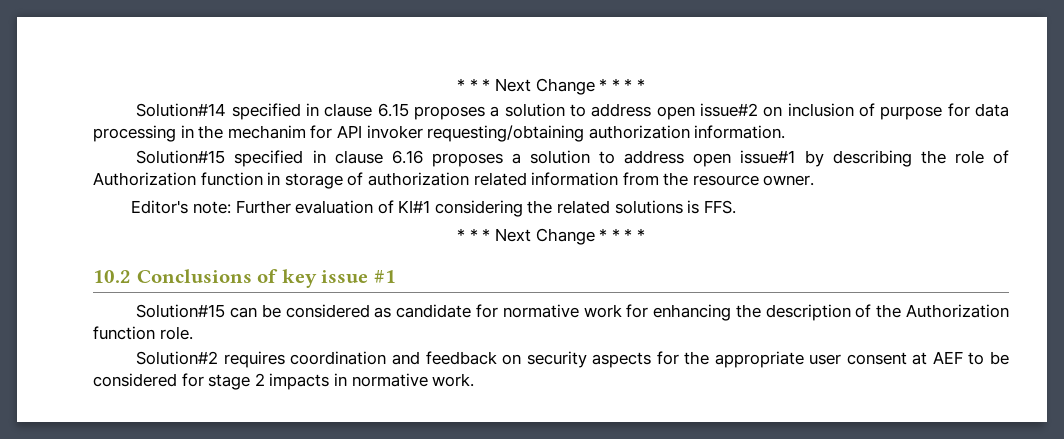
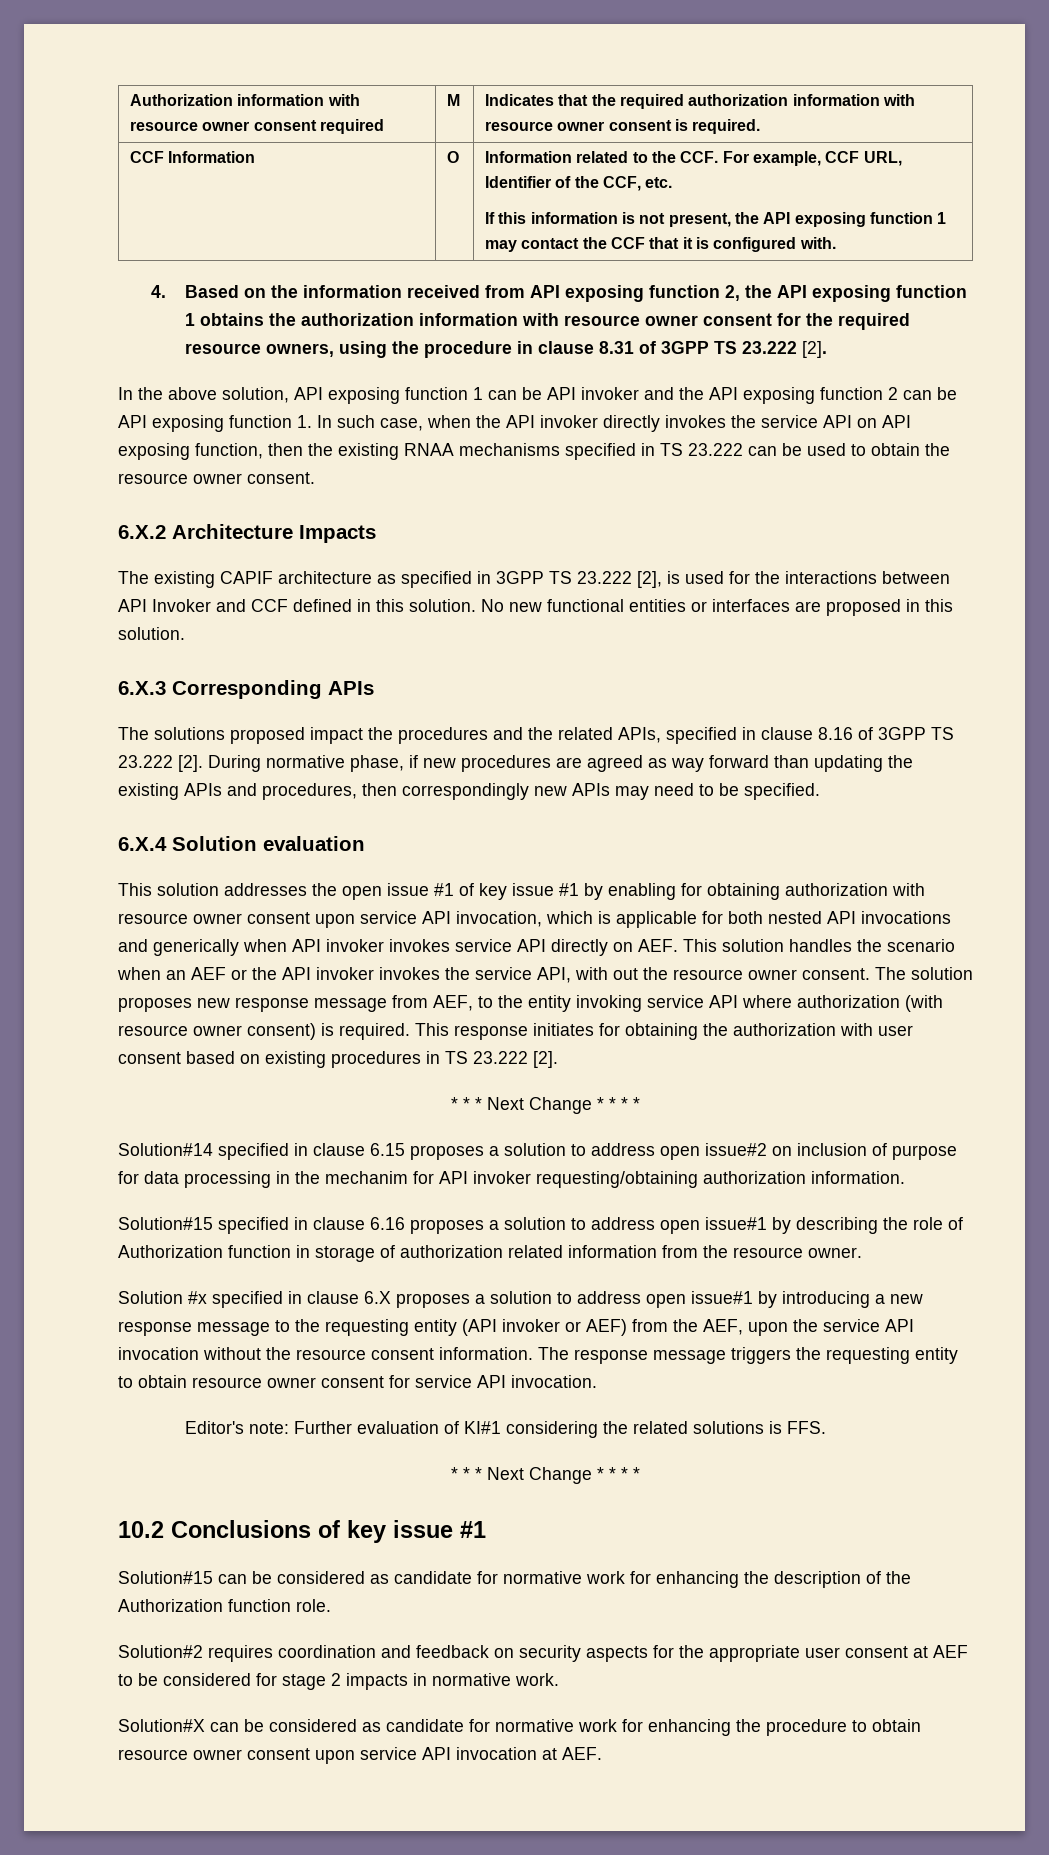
(457, 84) none -> [130,94,360,106] [130,119,384,134] [447,94,461,106] [485,94,915,109] [485,119,761,134] [130,151,256,163] [447,151,460,163] [485,151,902,166] [485,176,673,191] [485,212,947,227] [485,237,836,252] [151,285,967,302] [184,313,910,330] [184,341,827,358] [118,387,957,404] [118,415,911,432] [118,443,950,460] [118,472,315,484] [118,524,376,543] [118,571,950,588] [118,599,953,616] [118,627,185,640] [118,680,374,699] [118,727,954,744] [118,755,913,772] [118,783,820,800] [118,836,365,851] [118,883,925,900] [118,911,951,928] [118,939,955,956] [117,967,973,983] [118,995,943,1012] [118,1023,913,1040] [118,1051,558,1068] Authorization information with resource owner consent required | M | Indicates that the required authorization information with resource owner consent is required. // CCF Information | O | Information related to the CCF. For example, CCF URL, Identifier of the CCF, etc. // If this information is not present, the API exposing function 1 may contact the CCF that it is configured with. // 4. Based on the information received from API exposing function 2, the API exposing function 1 obtains the authorization information with resource owner consent for the required resource owners, using the procedure in clause 8.31 of 3GPP TS 23.222 [2]. // In the above solution, API exposing function 1 can be API invoker and the API exposing function 2 can be API exposing function 1. In such case, when the API invoker directly invokes the service API on API exposing function, then the existing RNAA mechanisms specified in TS 23.222 can be used to obtain the resource owner consent. // 6.X.2 Architecture Impacts // The existing CAPIF architecture as specified in 3GPP TS 23.222 [2], is used for the interactions between API Invoker and CCF defined in this solution. No new functional entities or interfaces are proposed in this solution. // 6.X.3 Corresponding APIs // The solutions proposed impact the procedures and the related APIs, specified in clause 8.16 of 3GPP TS 23.222 [2]. During normative phase, if new procedures are agreed as way forward than updating the existing APIs and procedures, then correspondingly new APIs may need to be specified. // 6.X.4 Solution evaluation // This solution addresses the open issue #1 of key issue #1 by enabling for obtaining authorization with resource owner consent upon service API invocation, which is applicable for both nested API invocations and generically when API invoker invokes service API directly on AEF. This solution handles the scenario when an AEF or the API invoker invokes the service API, with out the resource owner consent. The solution proposes new response message from AEF, to the entity invoking service API where authorization (with resource owner consent) is required. This response initiates for obtaining the authorization with user consent based on existing procedures in TS 23.222 [2]. //
(815, 180) none -> [118,1291,923,1308] [118,1319,914,1336] [118,1347,958,1364] [118,1375,597,1388] // Solution #x specified in clause 6.X proposes a solution to address open issue#1 by introducing a new response message to the requesting entity (API invoker or AEF) from the AEF, upon the service API invocation without the resource consent information. The response message triggers the requesting entity to obtain resource owner consent for service API invocation.
(475, 380) none -> [118,1719,921,1736] [118,1747,602,1764] // Solution#X can be considered as candidate for normative work for enhancing the procedure to obtain resource owner consent upon service API invocation at AEF.

